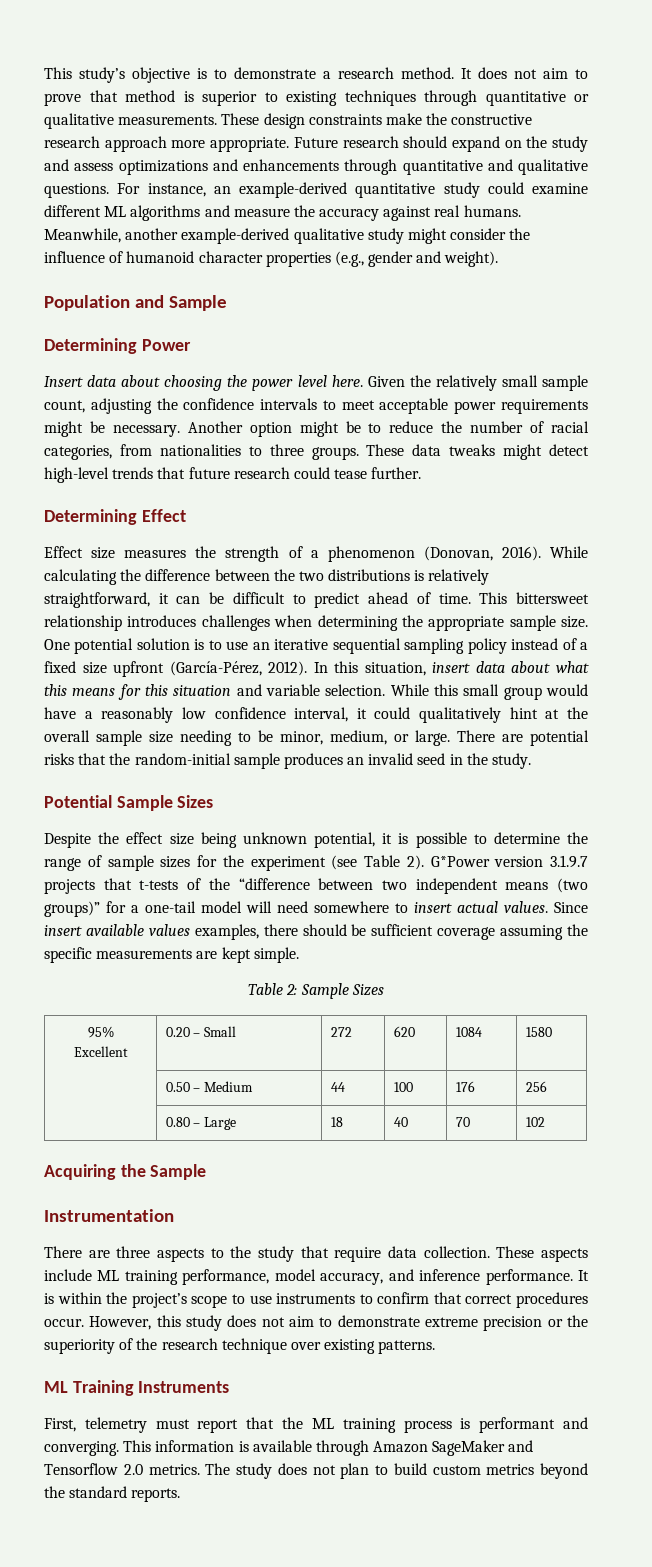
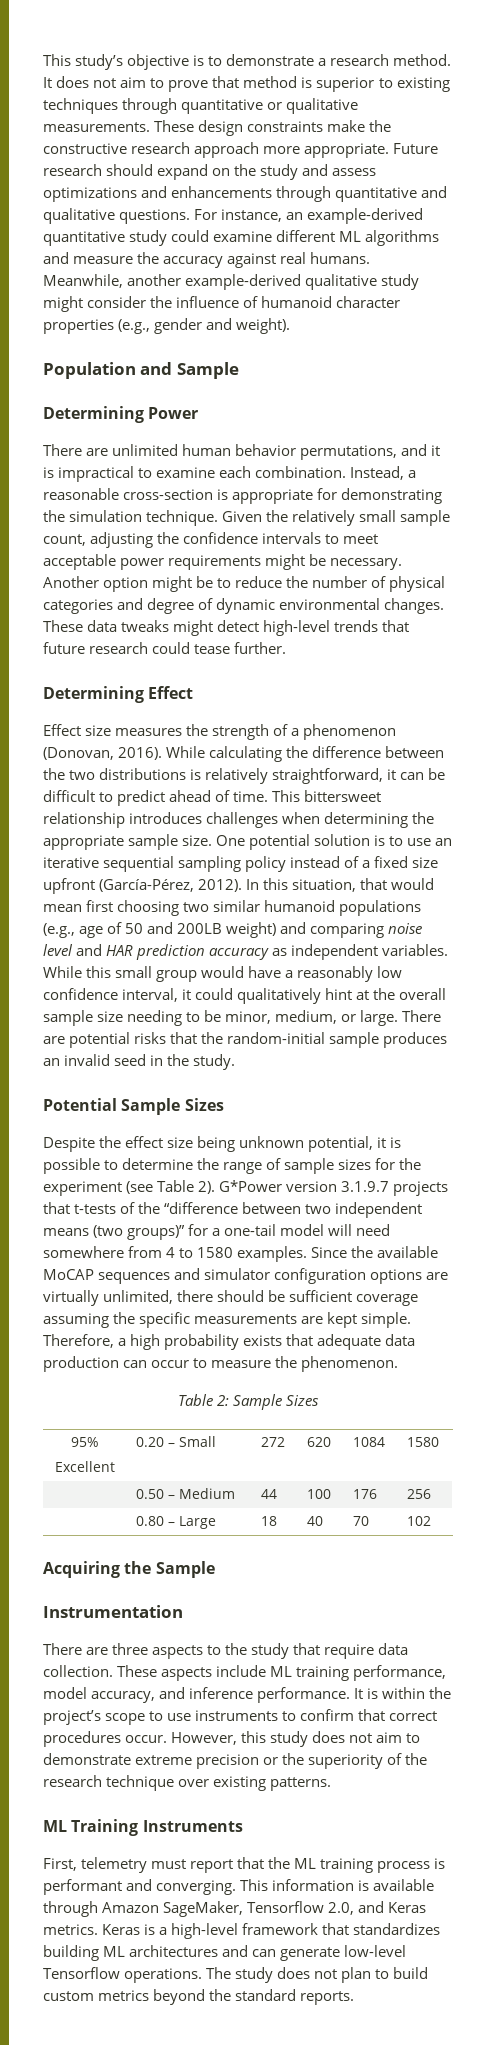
[44,375,363,391] Insert data about choosing the power level here. -> [43,444,441,460] [43,466,417,482] [43,488,443,504] [43,510,219,526] There are unlimited human behavior permutations, and it is impractical to examine each combination. Instead, a reasonable cross-section is appropriate for demonstrating the simulation technique.
[551,421,589,433] [44,444,359,460] racial categories, from nationalities to three groups. -> [389,576,446,592] [43,598,445,614] physical categories and degree of dynamic environmental changes.
[432,661,589,673] [44,684,386,700] insert data about what this means for this situation and variable selection. -> [360,878,435,890] [43,900,422,916] [43,922,423,938] [43,944,449,960] that would mean first choosing two similar humanoid populations (e.g., age of 50 and 200LB weight) and comparing noise level and HAR prediction accuracy as independent variables.
[395,901,588,913] [44,924,259,940] to insert actual values. Since insert available values examples, -> [128,1246,439,1262] [43,1268,449,1284] [43,1290,174,1306] from 4 to 1580 examples. Since the available MoCAP sequences and simulator configuration options are virtually unlimited,
(299, 955) none -> [43,1334,416,1350] [43,1356,399,1372] Therefore, a high probability exists that adequate data production can occur to measure the phenomenon.
[432,1440,534,1456] [44,1463,200,1475] SageMaker and Tensorflow 2.0 metrics. -> [163,1901,427,1917] [43,1923,441,1939] [43,1945,407,1961] [43,1967,203,1983] SageMaker, Tensorflow 2.0, and Keras metrics. Keras is a high-level framework that standardizes building ML architectures and can generate low-level Tensorflow operations.

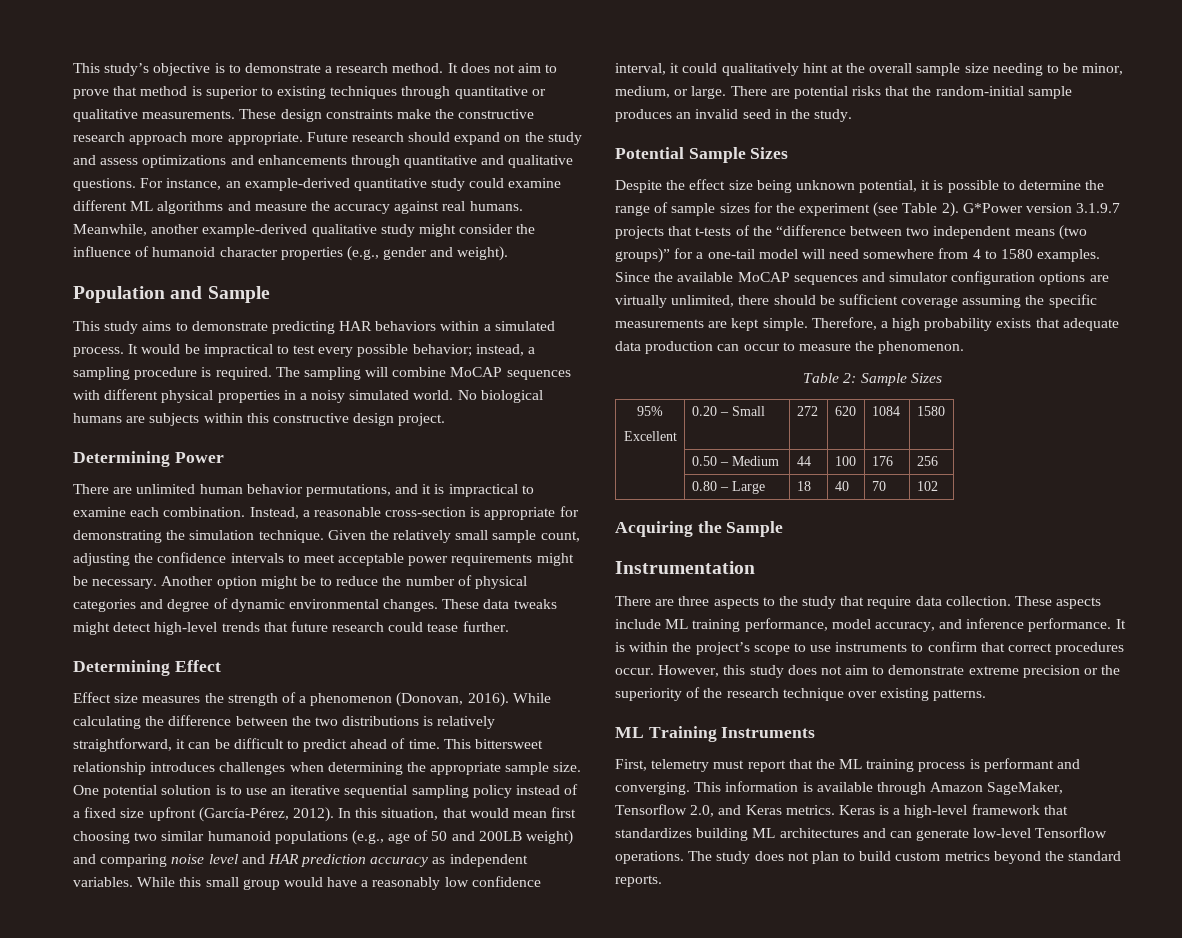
(239, 370) none -> [73,321,555,334] [73,344,536,357] [73,367,571,380] [73,389,543,403] [73,413,446,426] // This study aims to demonstrate predicting HAR behaviors within a simulated process. It would be impractical to test every possible behavior; instead, a sampling procedure is required. The sampling will combine MoCAP sequences with different physical properties in a noisy simulated world. No biological humans are subjects within this constructive design project.

